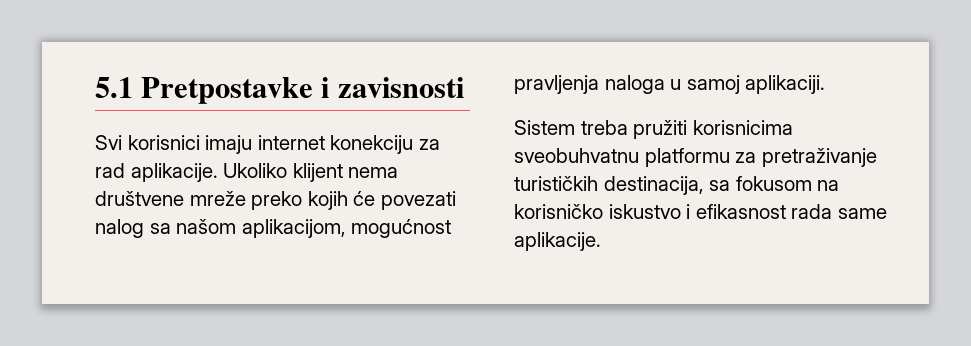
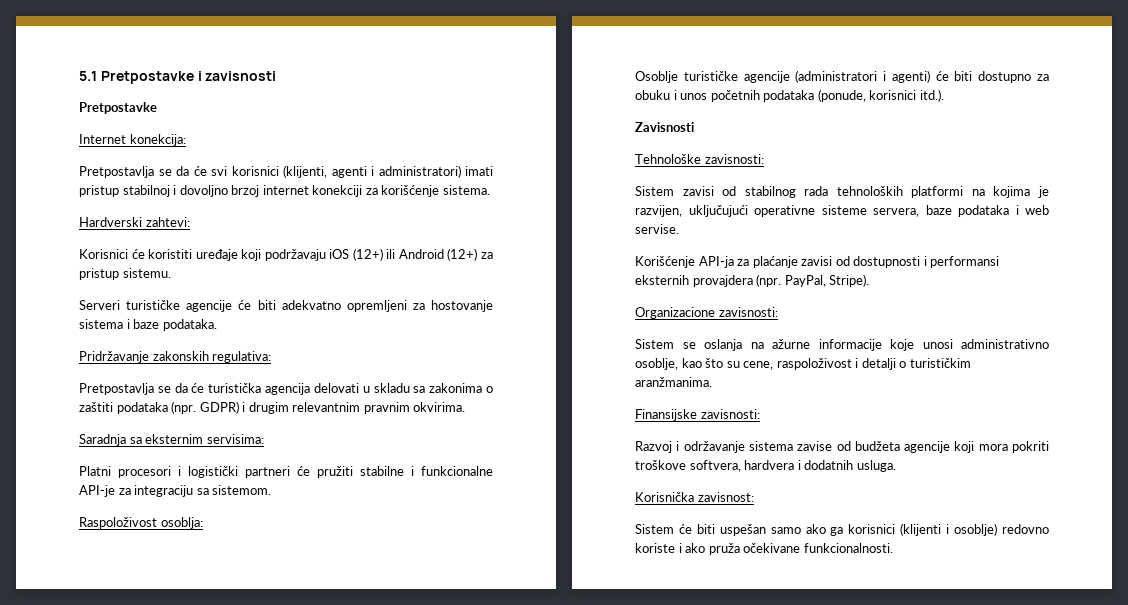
[95,135,440,154] [95,163,399,182] [95,191,456,210] [95,219,452,238] [514,75,826,94] [514,120,793,139] [514,148,877,167] [514,176,840,195] [514,204,887,219] [514,232,601,251] Svi korisnici imaju internet konekciju za rad aplikacije. Ukoliko klijent nema društvene mreže preko kojih će povezati nalog sa našom aplikacijom, mogućnost pravljenja naloga u samoj aplikaciji. // Sistem treba pružiti korisnicima sveobuhvatnu platformu za pretraživanje turističkih destinacija, sa fokusom na korisničko iskustvo i efikasnost rada same aplikacije. -> [79,102,157,114] [79,134,186,146] [79,165,493,178] [79,185,490,197] [79,217,190,227] [79,248,494,261] [79,268,171,280] [79,300,493,312] [79,319,217,331] [79,351,272,363] [79,383,493,395] [79,401,466,414] [79,434,264,446] [79,466,493,478] [79,485,272,497] [79,517,203,529] [635,70,1049,83] [635,89,944,102] [635,122,694,132] [635,154,764,164] [635,186,1049,198] [635,205,1049,217] [635,224,679,234] [635,256,1000,268] [635,274,870,287] [635,307,778,319] [635,339,1049,351] [635,358,971,370] [635,377,712,387] [635,409,760,421] [635,441,1049,453] [635,460,896,472] [635,492,754,502] [635,523,1049,536] [635,543,893,555] Pretpostavke // Internet konekcija: // Pretpostavlja se da će svi korisnici (klijenti, agenti i administratori) imati pristup stabilnoj i dovoljno brzoj internet konekciji za korišćenje sistema. // Hardverski zahtevi: // Korisnici će koristiti uređaje koji podržavaju iOS (12+) ili Android (12+) za pristup sistemu. // Serveri turističke agencije će biti adekvatno opremljeni za hostovanje sistema i baze podataka. // Pridržavanje zakonskih regulativa: // Pretpostavlja se da će turistička agencija delovati u skladu sa zakonima o zaštiti podataka (npr. GDPR) i drugim relevantnim pravnim okvirima. // Saradnja sa eksternim servisima: // Platni procesori i logistički partneri će pružiti stabilne i funkcionalne API-je za integraciju sa sistemom. // Raspoloživost osoblja: // Osoblje turističke agencije (administratori i agenti) će biti dostupno za obuku i unos početnih podataka (ponude, korisnici itd.). // Zavisnosti // Tehnološke zavisnosti: // Sistem zavisi od stabilnog rada tehnoloških platformi na kojima je razvijen, uključujući operativne sisteme servera, baze podataka i web servise. // Korišćenje API-ja za plaćanje zavisi od dostupnosti i performansi eksternih provajdera (npr. PayPal, Stripe). // Organizacione zavisnosti: // Sistem se oslanja na ažurne informacije koje unosi administrativno osoblje, kao što su cene, raspoloživost i detalji o turističkim aranžmanima. // Finansijske zavisnosti: // Razvoj i održavanje sistema zavise od budžeta agencije koji mora pokriti troškove softvera, hardvera i dodatnih usluga. // Korisnička zavisnost: // Sistem će biti uspešan samo ako ga korisnici (klijenti i osoblje) redovno koriste i ako pruža očekivane funkcionalnosti.

